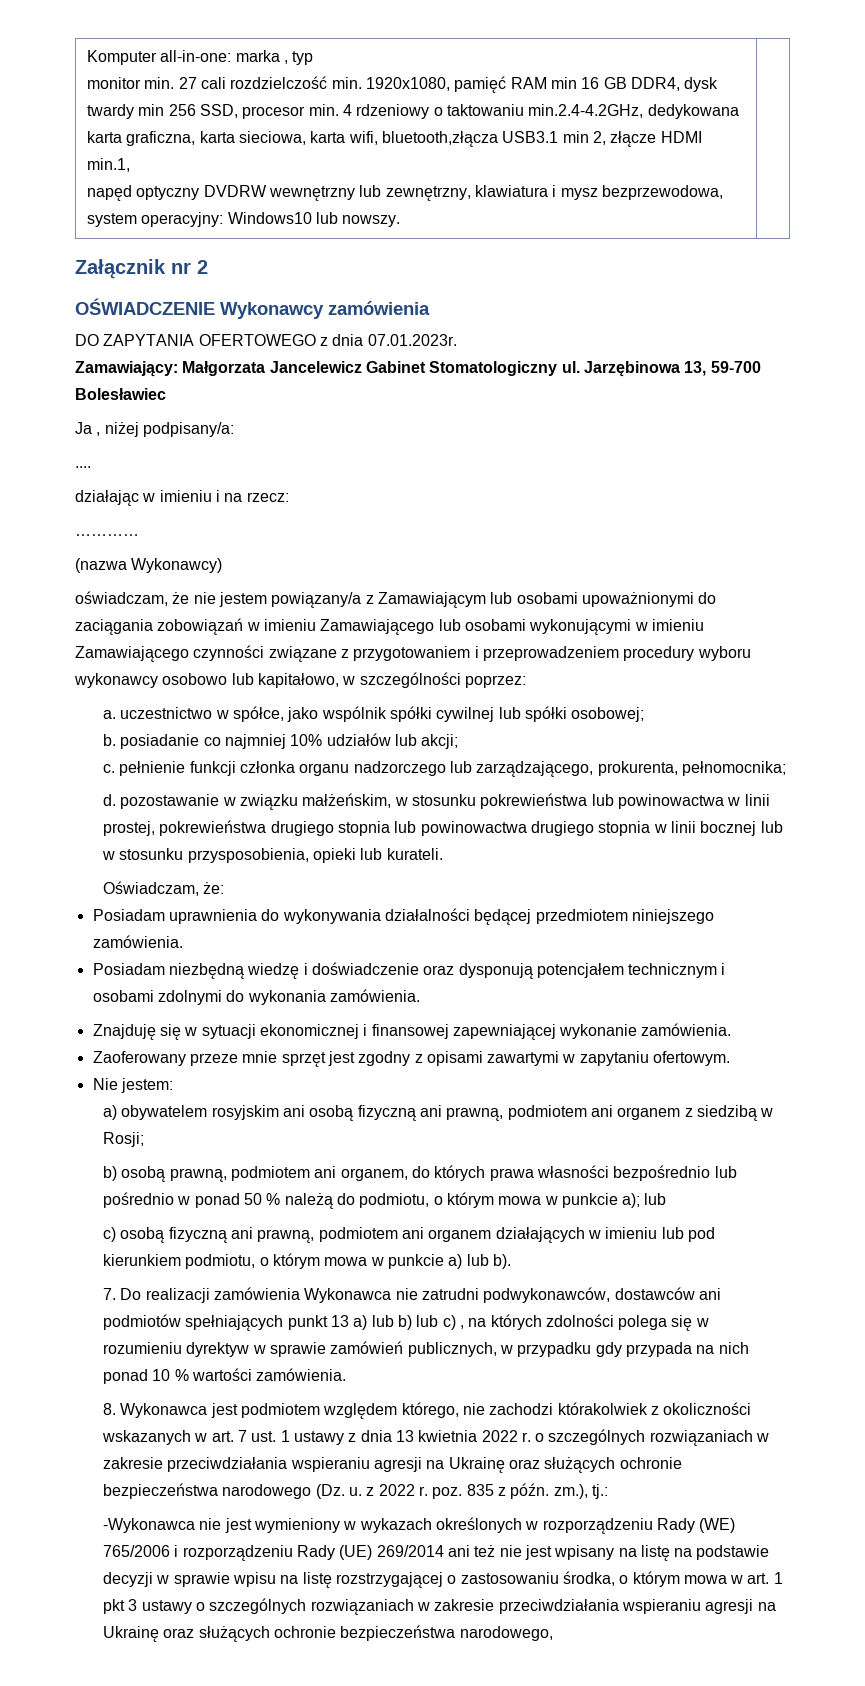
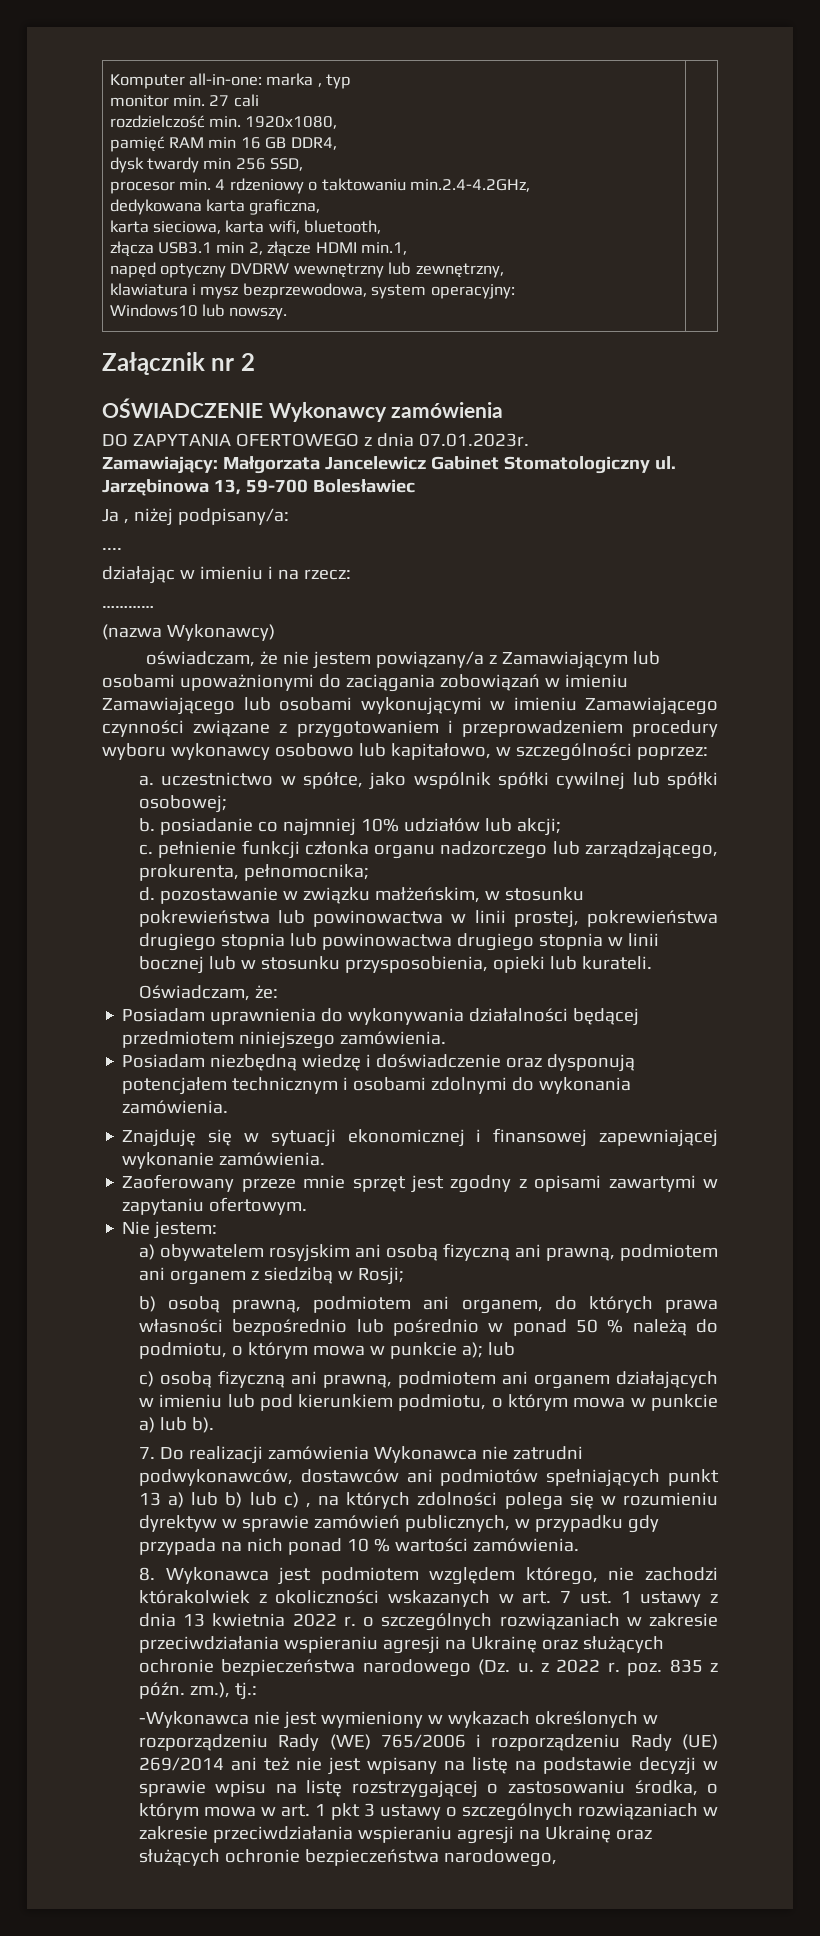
(227, 83) none -> (259, 100) //
(450, 84) none -> (338, 122) //
(680, 84) none -> (337, 143) //
(239, 111) none -> (304, 164) //
(644, 111) none -> (531, 185) //
(196, 138) none -> (321, 207) //
[381,131,498,147] bluetooth,złącza -> [304,220,382,234] [109,241,154,257] bluetooth, // złącza
(471, 193) none -> (504, 270) //
(224, 219) none -> (515, 291) //

